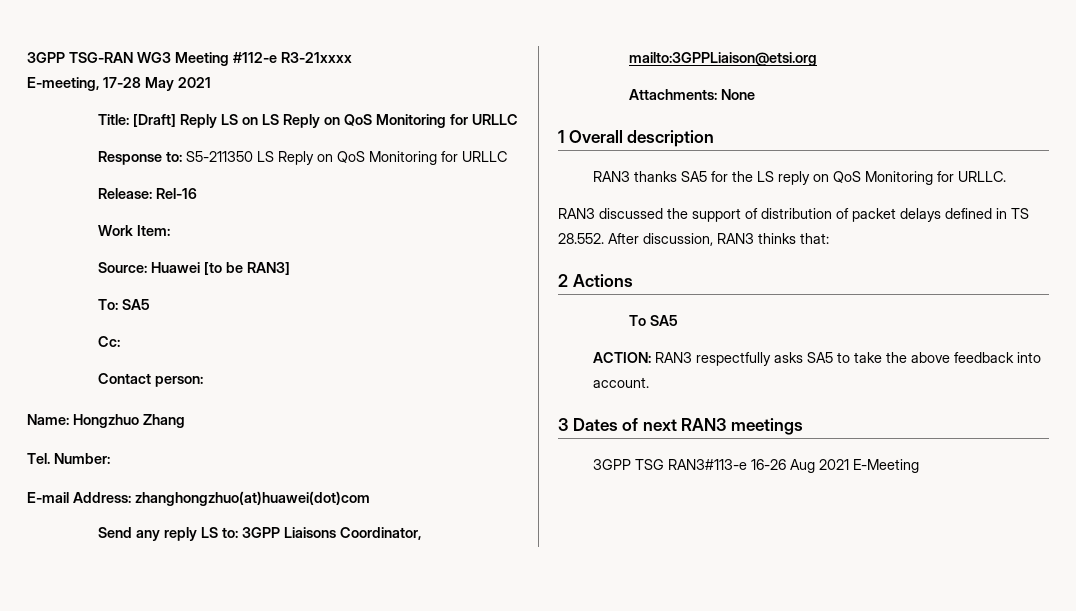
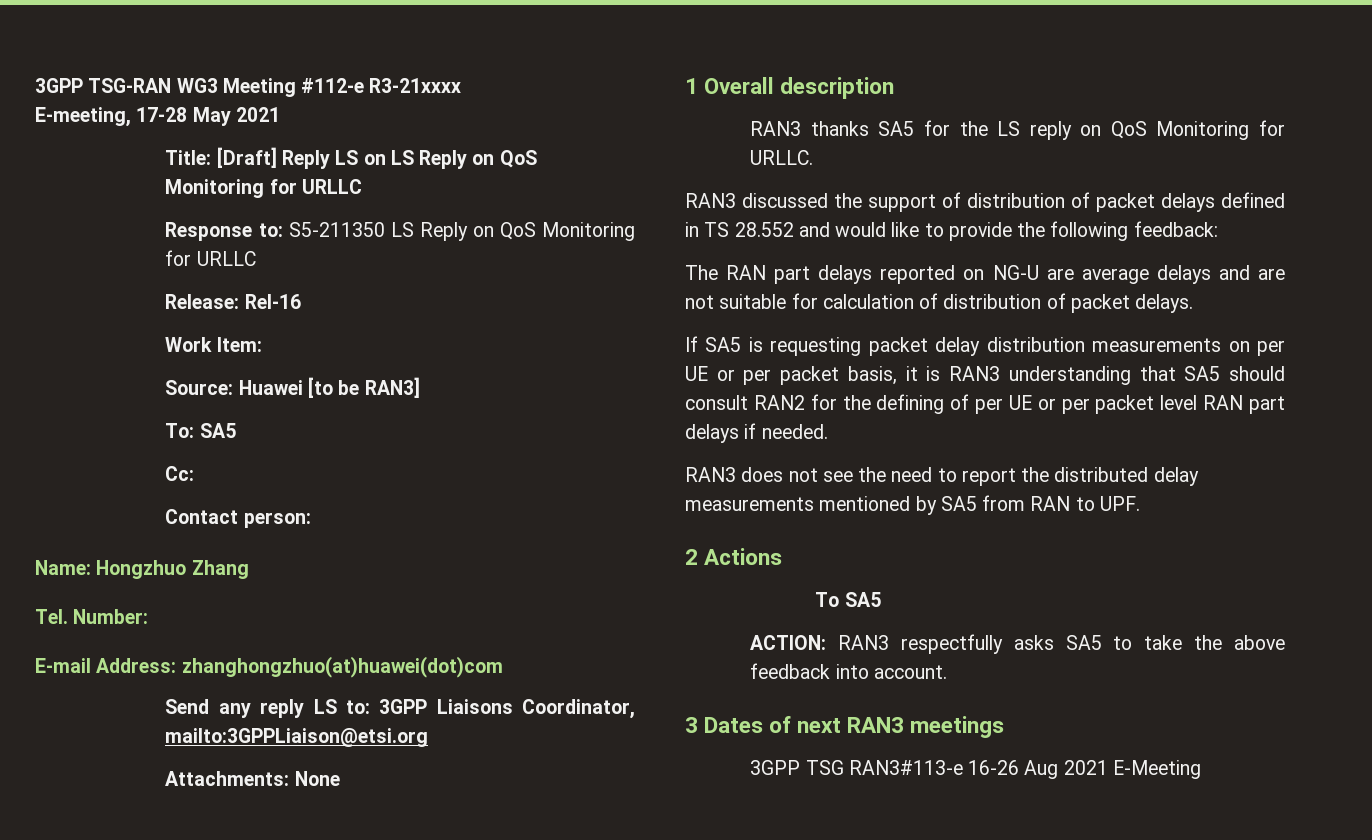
[558,233,829,246] 28.552. After discussion, RAN3 thinks that: -> [734,221,1218,241] [685,265,1286,284] [685,293,1194,313] [685,336,1285,356] [685,366,1285,385] [685,394,1285,414] [685,423,828,443] [685,467,1199,486] [685,495,1140,515] 28.552 and would like to provide the following feedback: // The RAN part delays reported on NG-U are average delays and are not suitable for calculation of distribution of packet delays. // If SA5 is requesting packet delay distribution measurements on per UE or per packet basis, it is RAN3 understanding that SA5 should consult RAN2 for the defining of per UE or per packet level RAN part delays if needed. // RAN3 does not see the need to report the distributed delay measurements mentioned by SA5 from RAN to UPF.

